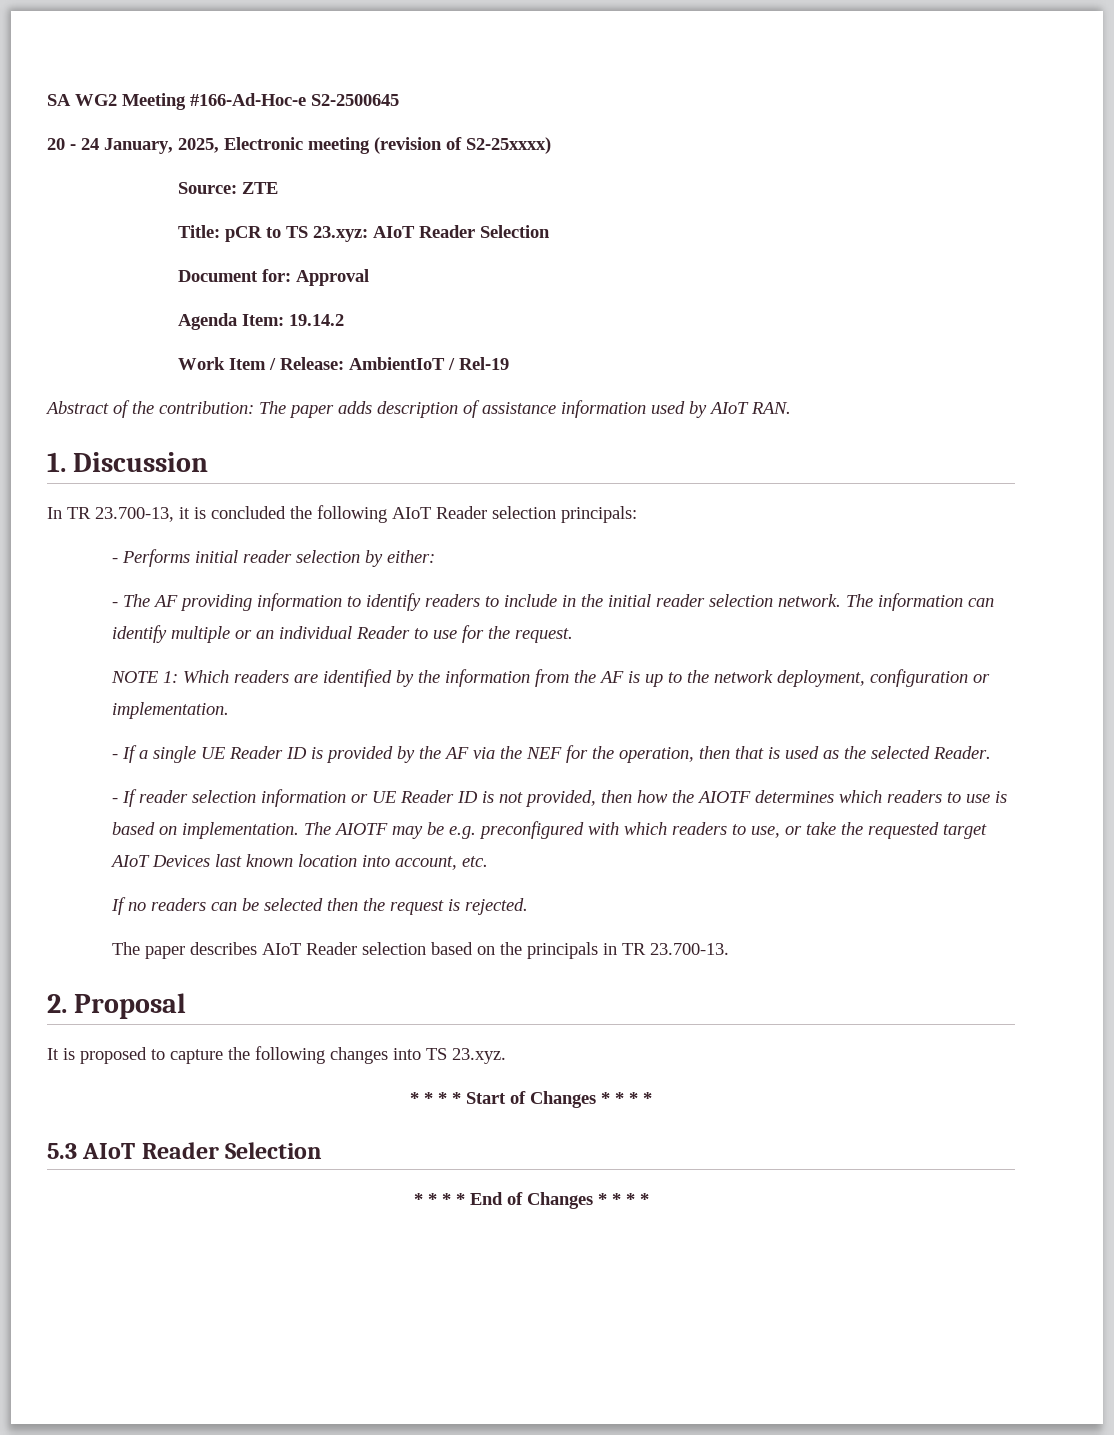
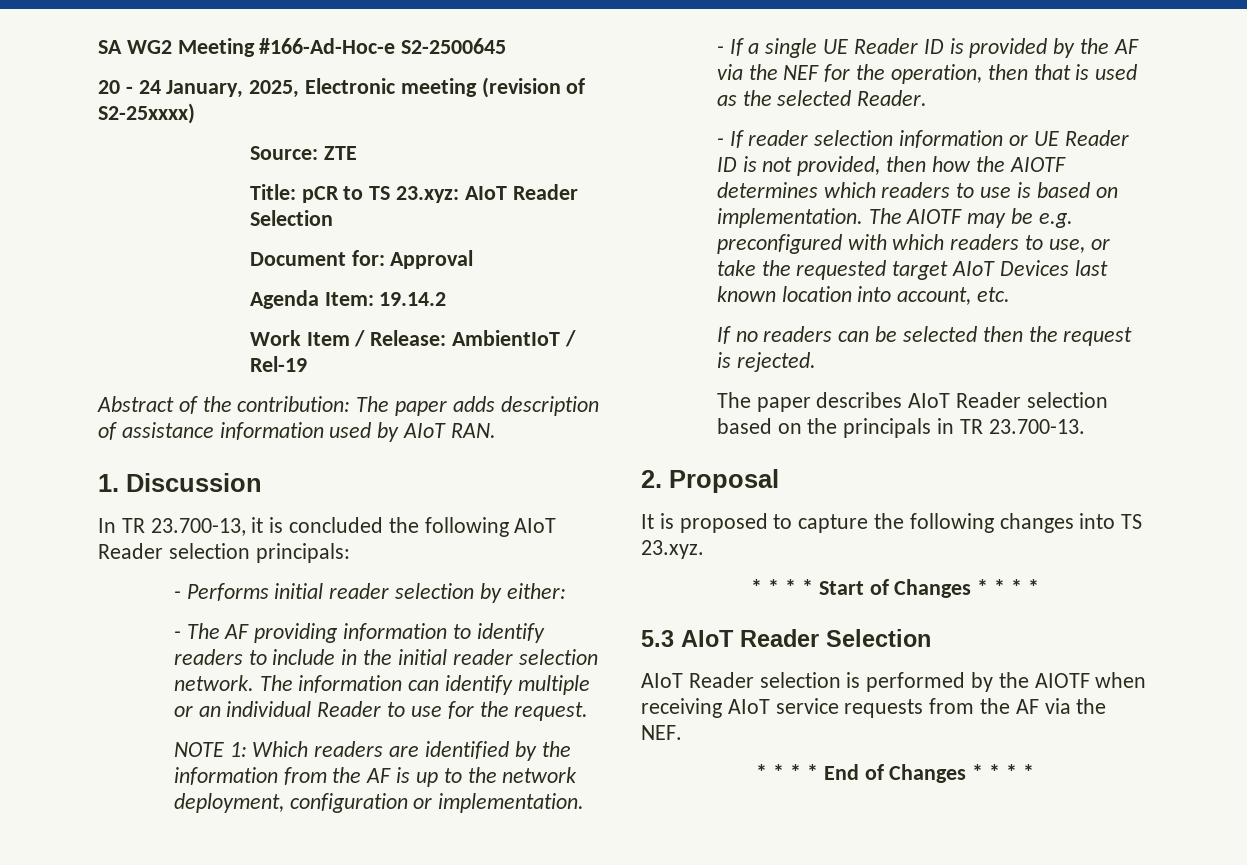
(323, 1150) none -> [641,672,1147,692] [641,698,1107,718] [641,725,682,740] // AIoT Reader selection is performed by the AIOTF when receiving AIoT service requests from the AF via the NEF.

